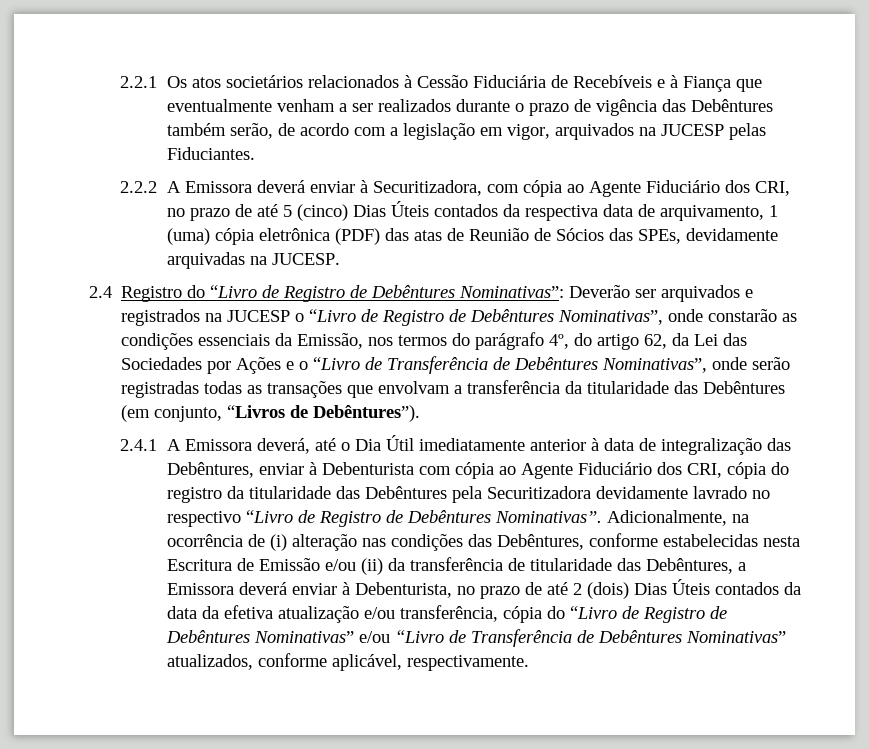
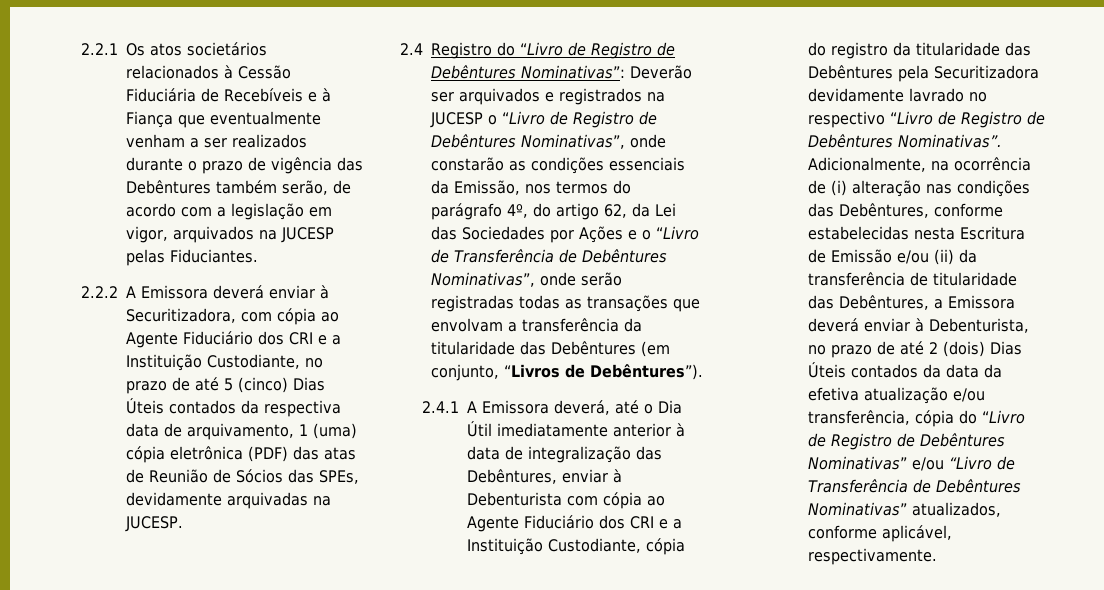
[754,181,790,196] CRI, -> [288,332,341,345] [125,354,300,371] CRI e a Instituição Custodiante,
[686,463,722,478] CRI, -> [629,516,682,529] [466,538,641,555] CRI e a Instituição Custodiante,

